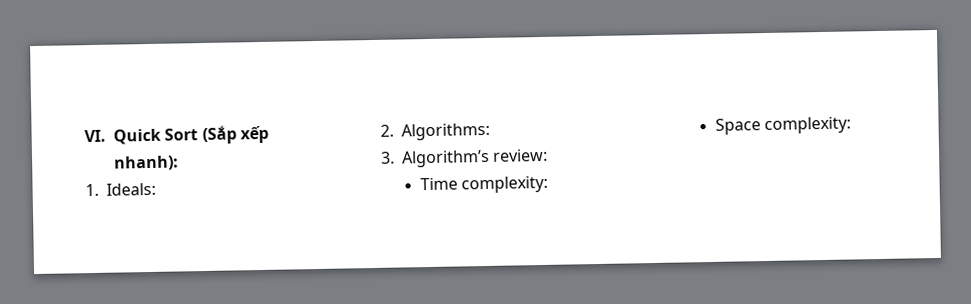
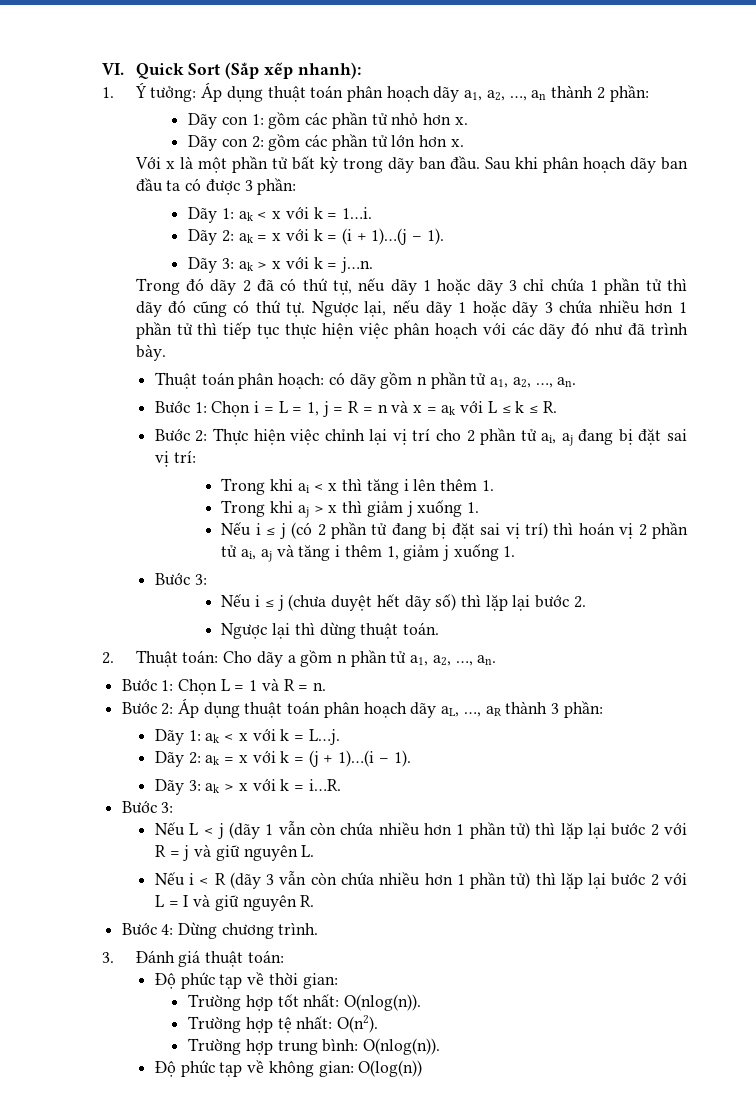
[106,182,157,196] [380,122,491,141] [380,148,549,168] [419,175,549,194] [714,116,852,135] Ideals: // 2. Algorithms: // 3. Algorithm’s review: // Time complexity: // Space complexity: -> [134,82,649,102] [188,112,468,129] [188,134,464,151] [134,156,688,173] [135,178,297,195] [188,207,372,223] [188,228,444,245] [188,257,373,273] [135,278,688,295] [135,300,687,317] [135,322,688,339] [135,344,166,361] [154,372,577,389] [154,400,557,417] [154,428,687,446] [154,450,196,467] [221,478,494,495] [221,500,480,518] [221,522,689,539] [221,544,516,562] [154,573,207,585] [221,594,586,611] [221,622,440,639] [102,650,497,667] [121,678,327,695] [121,698,603,718] [154,729,340,745] [154,750,411,767] [154,779,341,795] [121,801,174,813] [154,821,688,839] [154,844,315,861] [154,871,688,889] [154,894,315,911] [121,922,319,939] [102,950,284,967] [154,972,338,989] [188,994,422,1011] [188,1015,379,1033] [188,1038,441,1055] [154,1060,423,1077] Ý tưởng: Áp dụng thuật toán phân hoạch dãy a1, a2, …, an thành 2 phần: // Dãy con 1: gồm các phần tử nhỏ hơn x. // Dãy con 2: gồm các phần tử lớn hơn x. // Với x là một phần tử bất kỳ trong dãy ban đầu. Sau khi phân hoạch dãy ban đầu ta có được 3 phần: // Dãy 1: ak < x với k = 1…i. // Dãy 2: ak = x với k = (i + 1)…(j – 1). // Dãy 3: ak > x với k = j…n. // Trong đó dãy 2 đã có thứ tự, nếu dãy 1 hoặc dãy 3 chỉ chứa 1 phần tử thì dãy đó cũng có thứ tự. Ngược lại, nếu dãy 1 hoặc dãy 3 chứa nhiều hơn 1 phần tử thì tiếp tục thực hiện việc phân hoạch với các dãy đó như đã trình bày. // Thuật toán phân hoạch: có dãy gồm n phần tử a1, a2, …, an. // Bước 1: Chọn i = L = 1, j = R = n và x = ak với L ≤ k ≤ R. // Bước 2: Thực hiện việc chỉnh lại vị trí cho 2 phần tử ai, aj đang bị đặt sai vị trí: // Trong khi ai < x thì tăng i lên thêm 1. // Trong khi aj > x thì giảm j xuống 1. // Nếu i ≤ j (có 2 phần tử đang bị đặt sai vị trí) thì hoán vị 2 phần tử ai, aj và tăng i thêm 1, giảm j xuống 1. // Bước 3: // Nếu i ≤ j (chưa duyệt hết dãy số) thì lặp lại bước 2. // Ngược lại thì dừng thuật toán. // 2. Thuật toán: Cho dãy a gồm n phần tử a1, a2, …, an. // Bước 1: Chọn L = 1 và R = n. // Bước 2: Áp dụng thuật toán phân hoạch dãy aL, …, aR thành 3 phần: // Dãy 1: ak < x với k = L…j. // Dãy 2: ak = x với k = (j + 1)…(i – 1). // Dãy 3: ak > x với k = i…R. // Bước 3: // Nếu L < j (dãy 1 vẫn còn chứa nhiều hơn 1 phần tử) thì lặp lại bước 2 với R = j và giữ nguyên L. // Nếu i < R (dãy 3 vẫn còn chứa nhiều hơn 1 phần tử) thì lặp lại bước 2 với L = I và giữ nguyên R. // Bước 4: Dừng chương trình. // 3. Đánh giá thuật toán: // Độ phức tạp về thời gian: // Trường hợp tốt nhất: O(nlog(n)). // Trường hợp tệ nhất: O(n2). // Trường hợp trung bình: O(nlog(n)). // Độ phức tạp về không gian: O(log(n))

